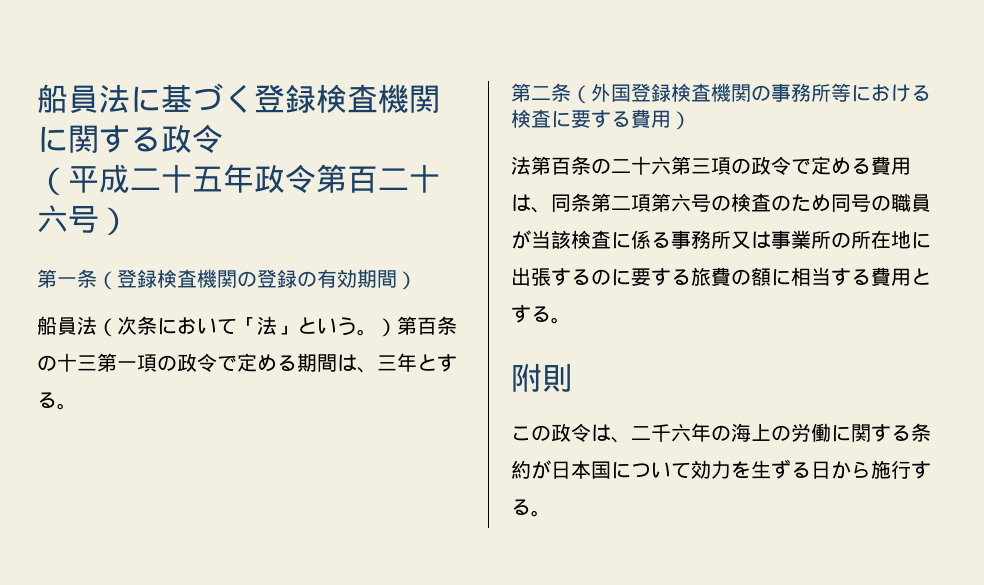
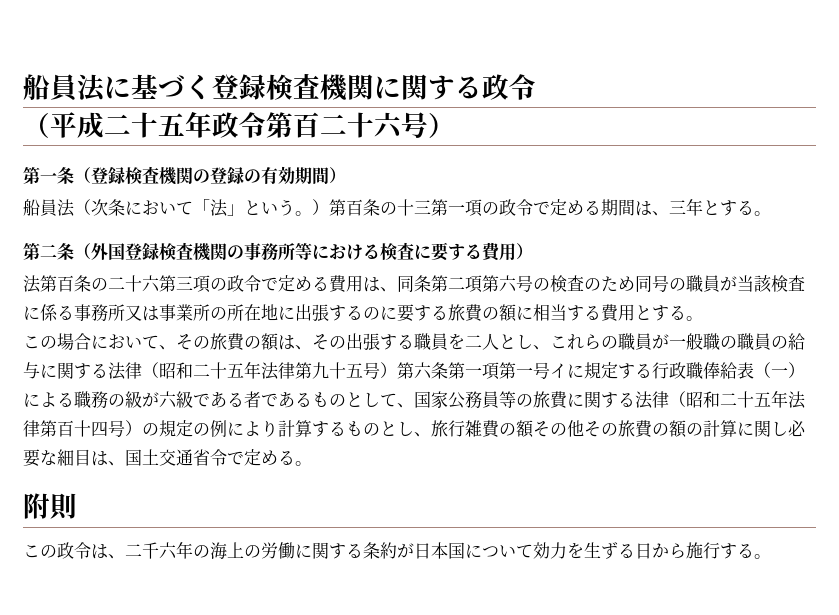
(571, 320) none -> [23,333,805,351] [23,361,805,380] [23,390,806,409] [23,420,806,438] [23,449,312,467] // この場合において、その旅費の額は、その出張する職員を二人とし、これらの職員が一般職の職員の給与に関する法律（昭和二十五年法律第九十五号）第六条第一項第一号イに規定する行政職俸給表（一）による職務の級が六級である者であるものとして、国家公務員等の旅費に関する法律（昭和二十五年法律第百十四号）の規定の例により計算するものとし、旅行雑費の額その他その旅費の額の計算に関し必要な細目は、国土交通省令で定める。

